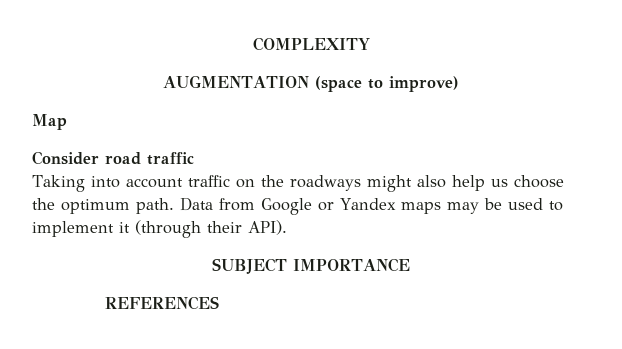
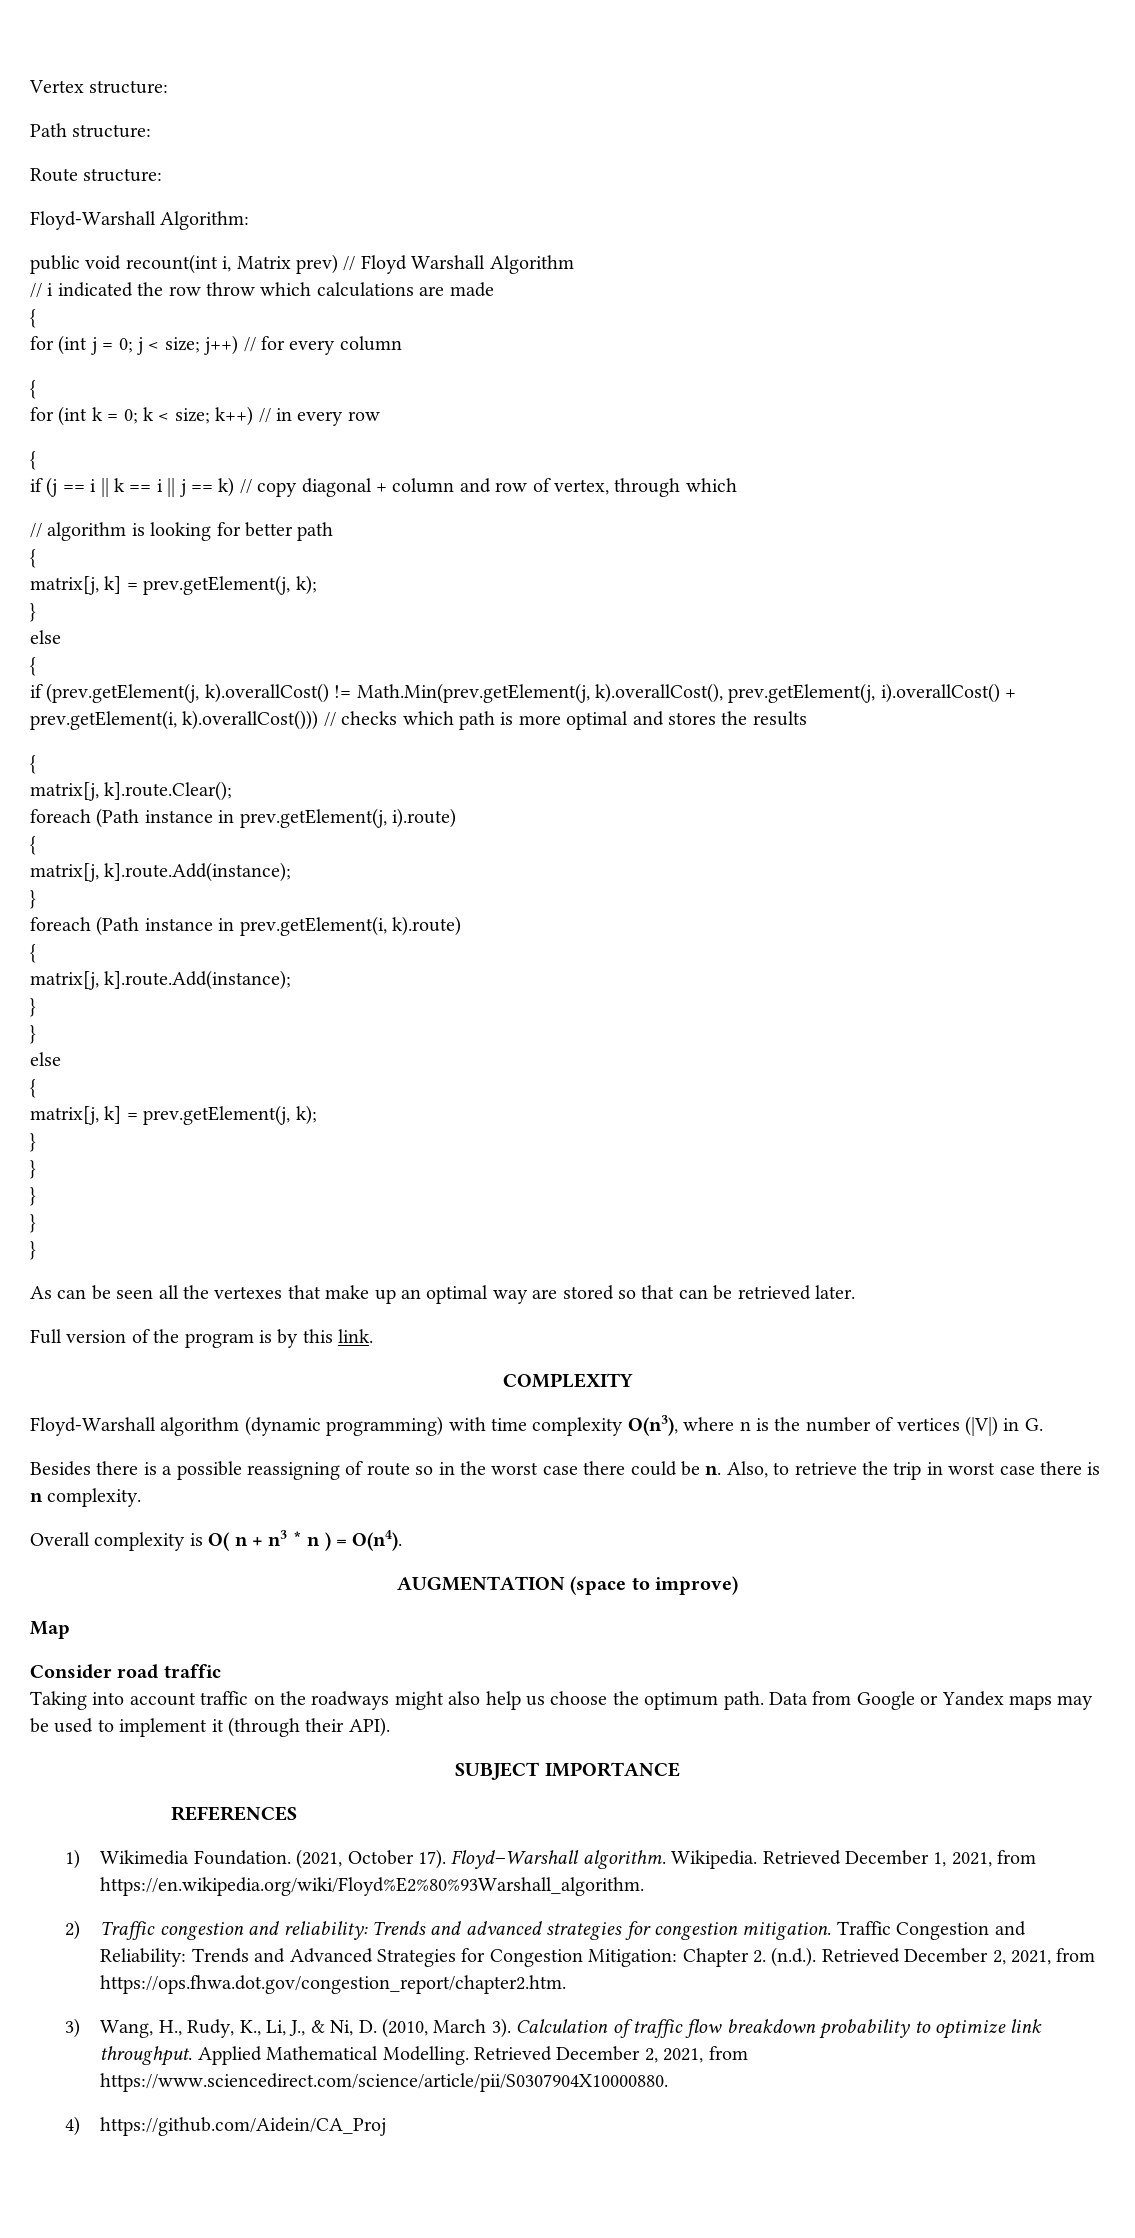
[252,37,370,51] COMPLEXITY -> [29,80,169,94] [30,123,152,138] [30,168,163,182] [30,211,250,230] [30,254,574,274] [30,282,494,298] [30,309,36,328] [30,335,402,355] [30,380,36,399] [30,406,380,426] [30,451,36,470] [30,477,737,497] [30,522,334,541] [30,549,36,568] [30,575,317,595] [30,603,36,622] [30,630,61,644] [30,657,36,676] [30,683,1017,703] [30,710,807,730] [30,755,36,774] [30,781,233,801] [30,808,456,828] [30,836,36,855] [30,862,292,882] [30,890,36,909] [30,916,461,936] [30,944,36,963] [30,970,292,990] [30,998,36,1017] [30,1025,36,1044] [30,1052,61,1066] [30,1079,36,1098] [30,1105,317,1125] [30,1133,36,1152] [30,1160,36,1179] [30,1187,36,1206] [30,1214,36,1233] [30,1241,36,1260] [30,1285,855,1304] [30,1329,374,1348] [503,1373,633,1388] [30,1415,1043,1436] [30,1461,1101,1480] [30,1488,142,1507] [30,1530,403,1551] Vertex structure: // Path structure: // Route structure: // Floyd-Warshall Algorithm: // public void recount(int i, Matrix prev) // Floyd Warshall Algorithm // // i indicated the row throw which calculations are made // { // for (int j = 0; j < size; j++) // for every column // { // for (int k = 0; k < size; k++) // in every row // { // if (j == i || k == i || j == k) // copy diagonal + column and row of vertex, through which // // algorithm is looking for better path // { // matrix[j, k] = prev.getElement(j, k); // } // else // { // if (prev.getElement(j, k).overallCost() != Math.Min(prev.getElement(j, k).overallCost(), prev.getElement(j, i).overallCost() + prev.getElement(i, k).overallCost())) // checks which path is more optimal and stores the results // { // matrix[j, k].route.Clear(); // foreach (Path instance in prev.getElement(j, i).route) // { // matrix[j, k].route.Add(instance); // } // foreach (Path instance in prev.getElement(i, k).route) // { // matrix[j, k].route.Add(instance); // } // } // else // { // matrix[j, k] = prev.getElement(j, k); // } // } // } // } // } // As can be seen all the vertexes that make up an optimal way are stored so that can be retrieved later. // Full version of the program is by this link. // COMPLEXITY // Floyd-Warshall algorithm (dynamic programming) with time complexity O(n3), where n is the number of vertices (|V|) in G. // Besides there is a possible reassigning of route so in the worst case there could be n. Also, to retrieve the trip in worst case there is n complexity. // Overall complexity is O( n + n3 * n ) = O(n4).
(219, 303) none -> [65,1849,1037,1869] [100,1877,645,1896] [65,1920,1026,1940] [100,1947,1096,1967] [100,1975,567,1994] [65,2018,1043,2039] [100,2046,748,2066] [100,2073,669,2092] [65,2116,387,2136] // 1) Wikimedia Foundation. (2021, October 17). Floyd–Warshall algorithm. Wikipedia. Retrieved December 1, 2021, from https://en.wikipedia.org/wiki/Floyd%E2%80%93Warshall_algorithm. // 2) Traffic congestion and reliability: Trends and advanced strategies for congestion mitigation. Traffic Congestion and Reliability: Trends and Advanced Strategies for Congestion Mitigation: Chapter 2. (n.d.). Retrieved December 2, 2021, from https://ops.fhwa.dot.gov/congestion_report/chapter2.htm. // 3) Wang, H., Rudy, K., Li, J., & Ni, D. (2010, March 3). Calculation of traffic flow breakdown probability to optimize link throughput. Applied Mathematical Modelling. Retrieved December 2, 2021, from https://www.sciencedirect.com/science/article/pii/S0307904X10000880. // 4) https://github.com/Aidein/CA_Proj

